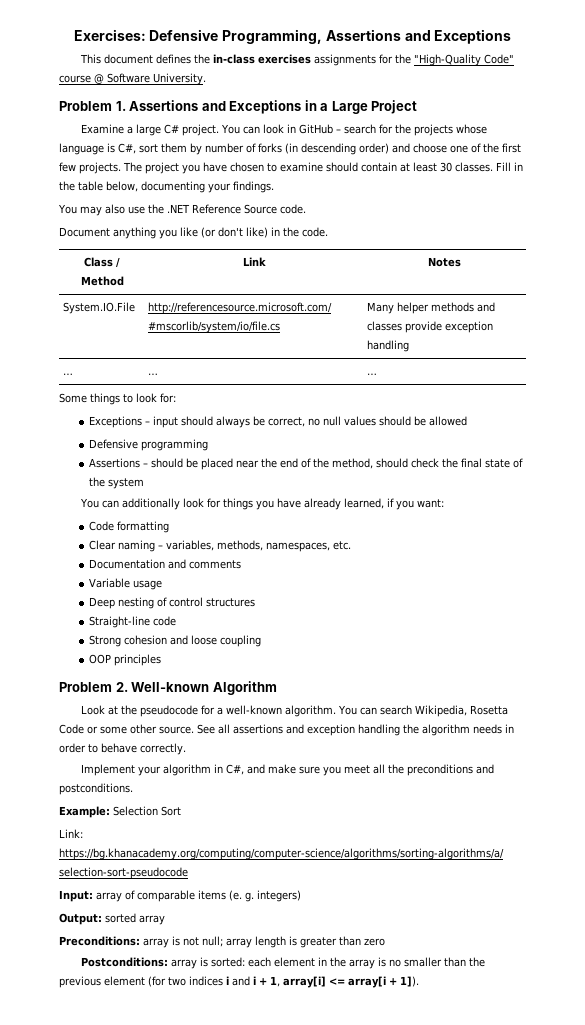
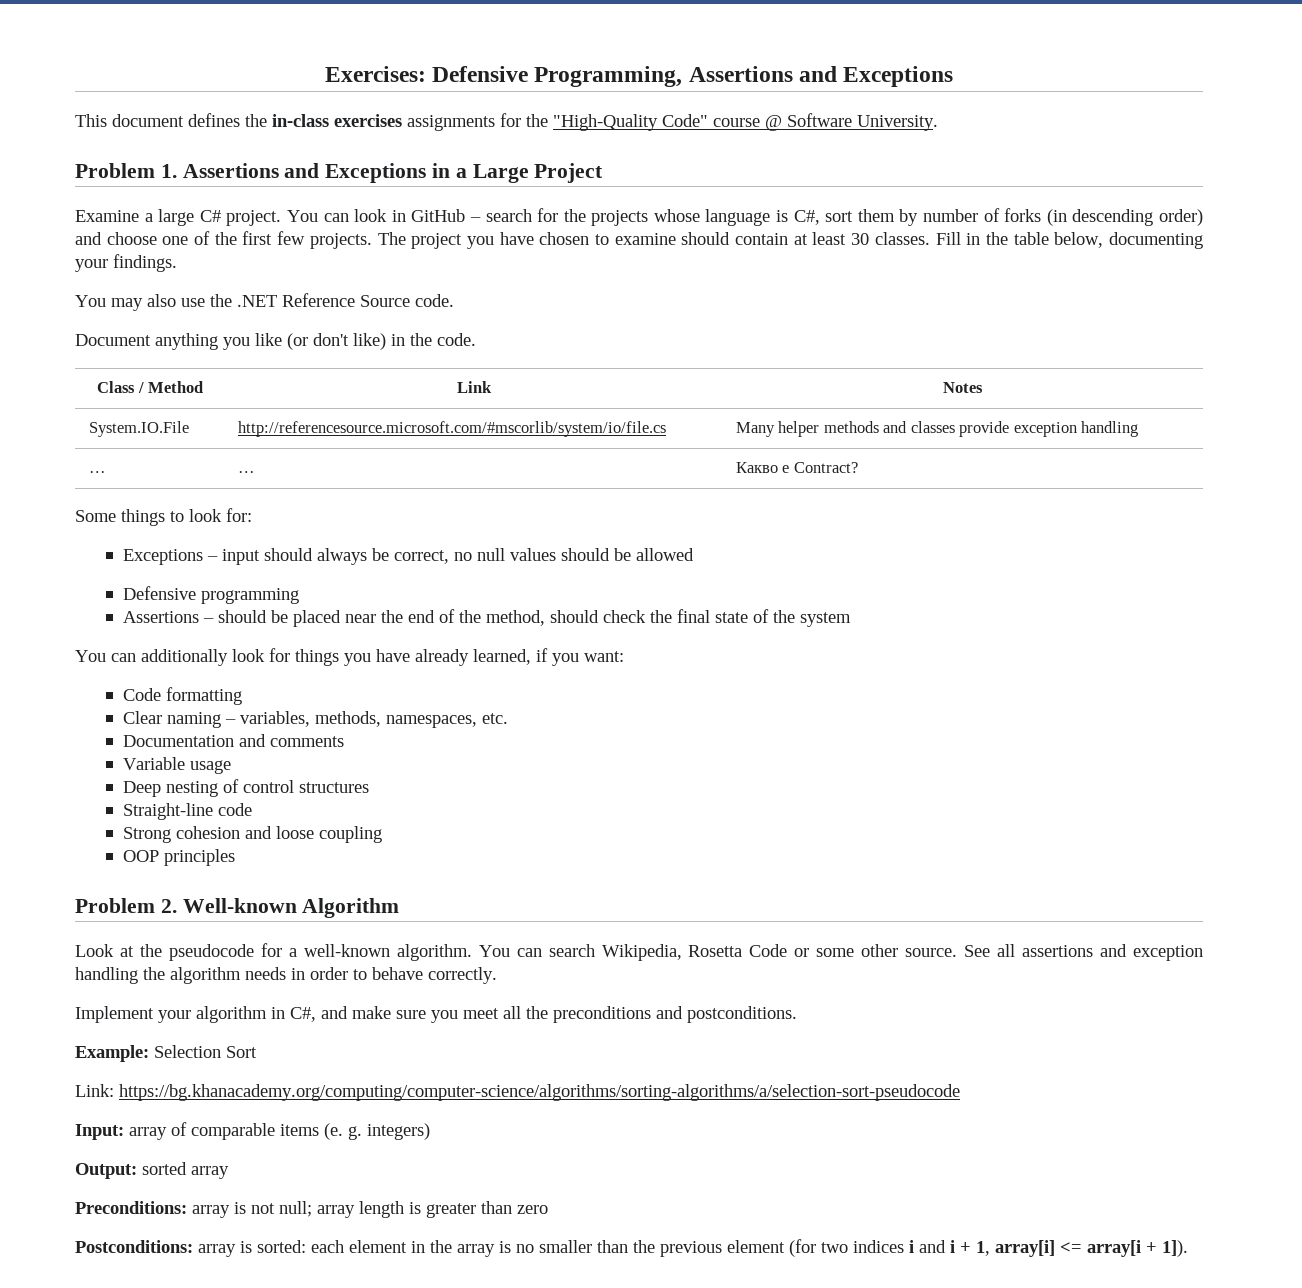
[367,373,378,375] … -> [736,462,858,473] Какво е Contract?

